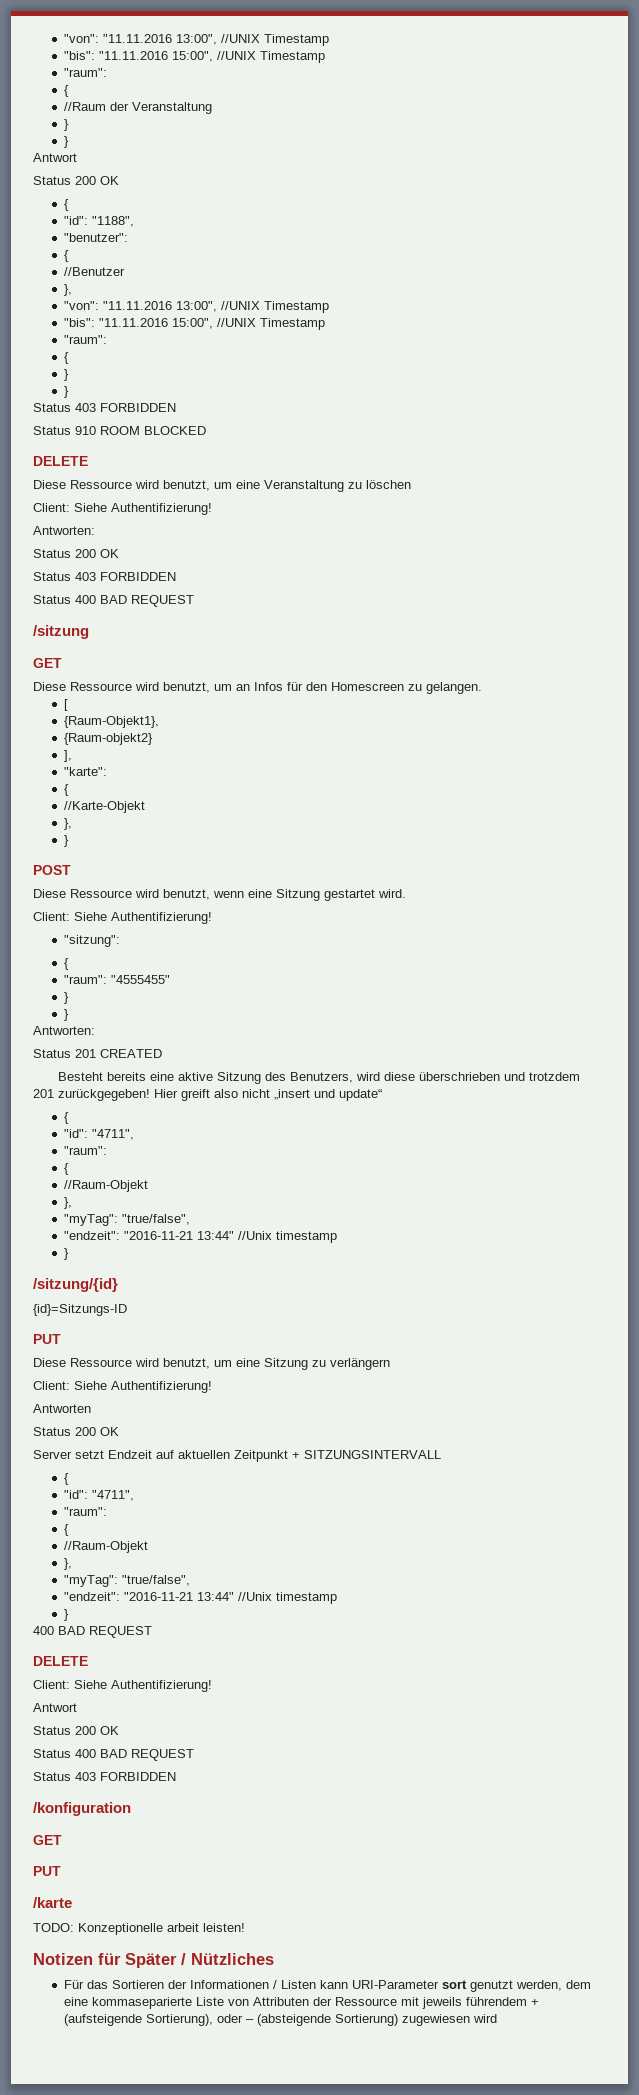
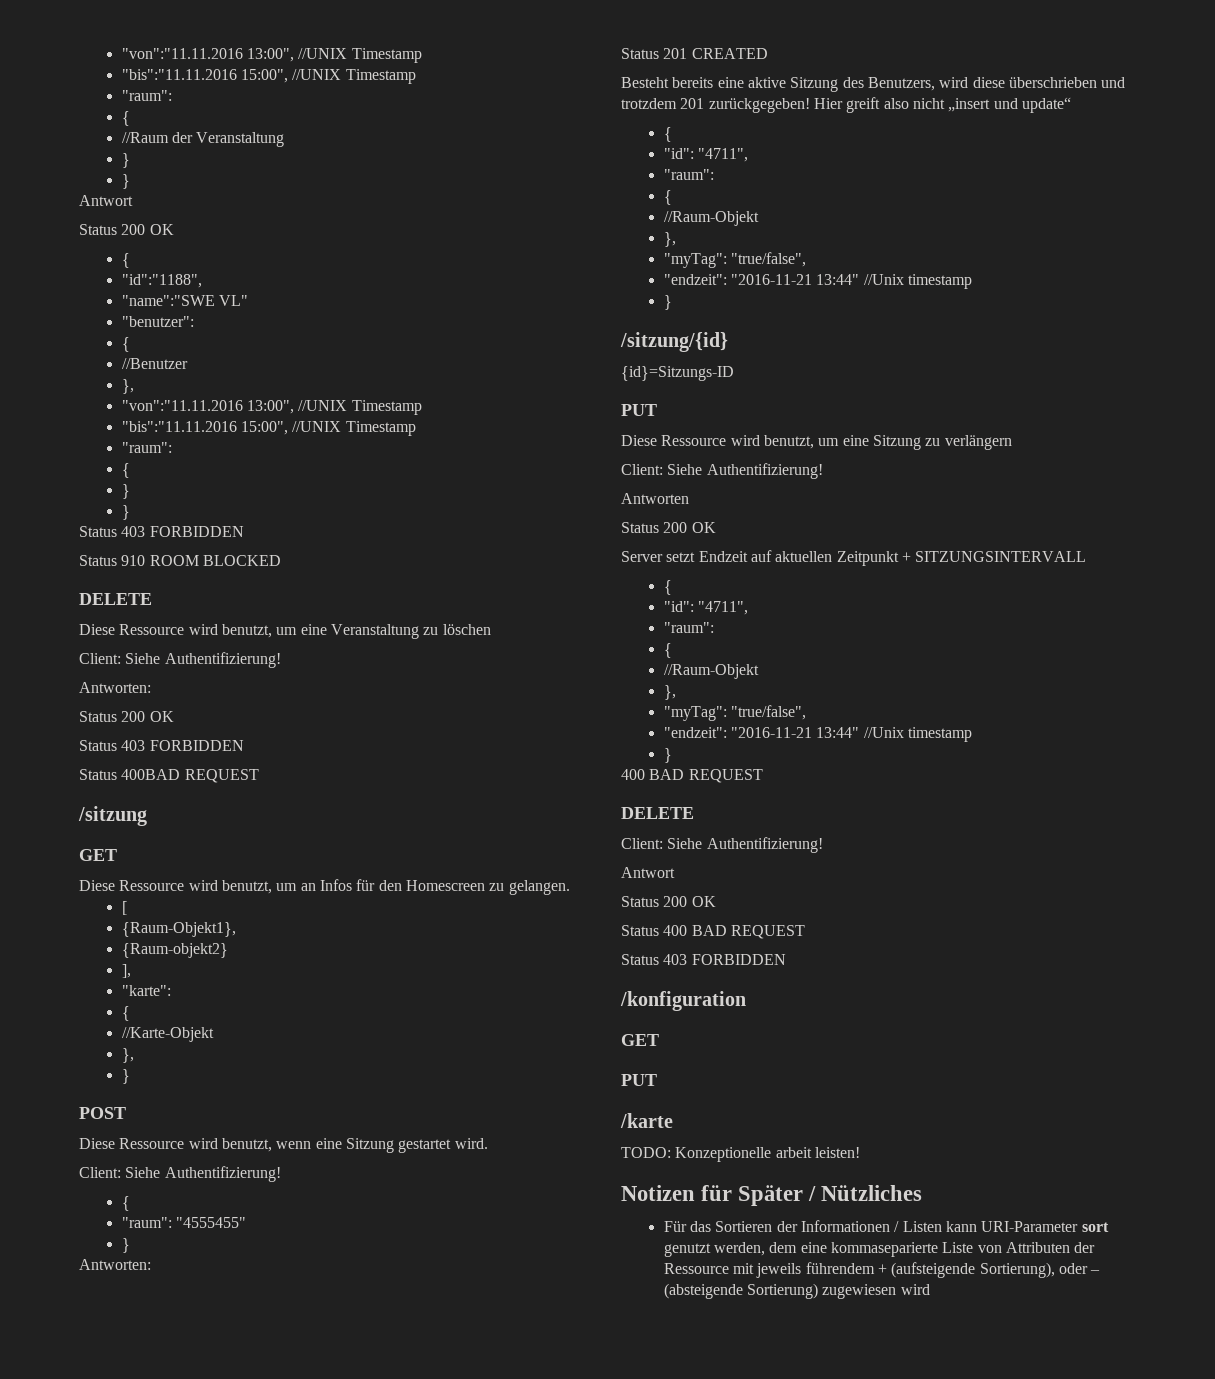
[63,34,329,46] [63,51,168,60] "von": "11.11.2016 13:00", //UNIX Timestamp // "bis": "11.11.2016 -> [121,48,422,63] [121,69,237,80] "von":"11.11.2016 13:00", //UNIX Timestamp // "bis":"11.11.2016
[63,216,134,227] "id": "1188", -> [121,274,202,288] [121,295,248,306] "id":"1188", // "name":"SWE VL"
[63,301,329,313] [63,318,168,327] "von": "11.11.2016 13:00", //UNIX Timestamp // "bis": "11.11.2016 -> [121,400,422,415] [121,421,237,432] "von":"11.11.2016 13:00", //UNIX Timestamp // "bis":"11.11.2016
[75,595,127,604] 400 BAD -> [121,769,181,780] 400BAD
[63,935,120,947] // "sitzung": -> (281, 1174) none
[63,1009,69,1021] // } -> (130, 1245) none

